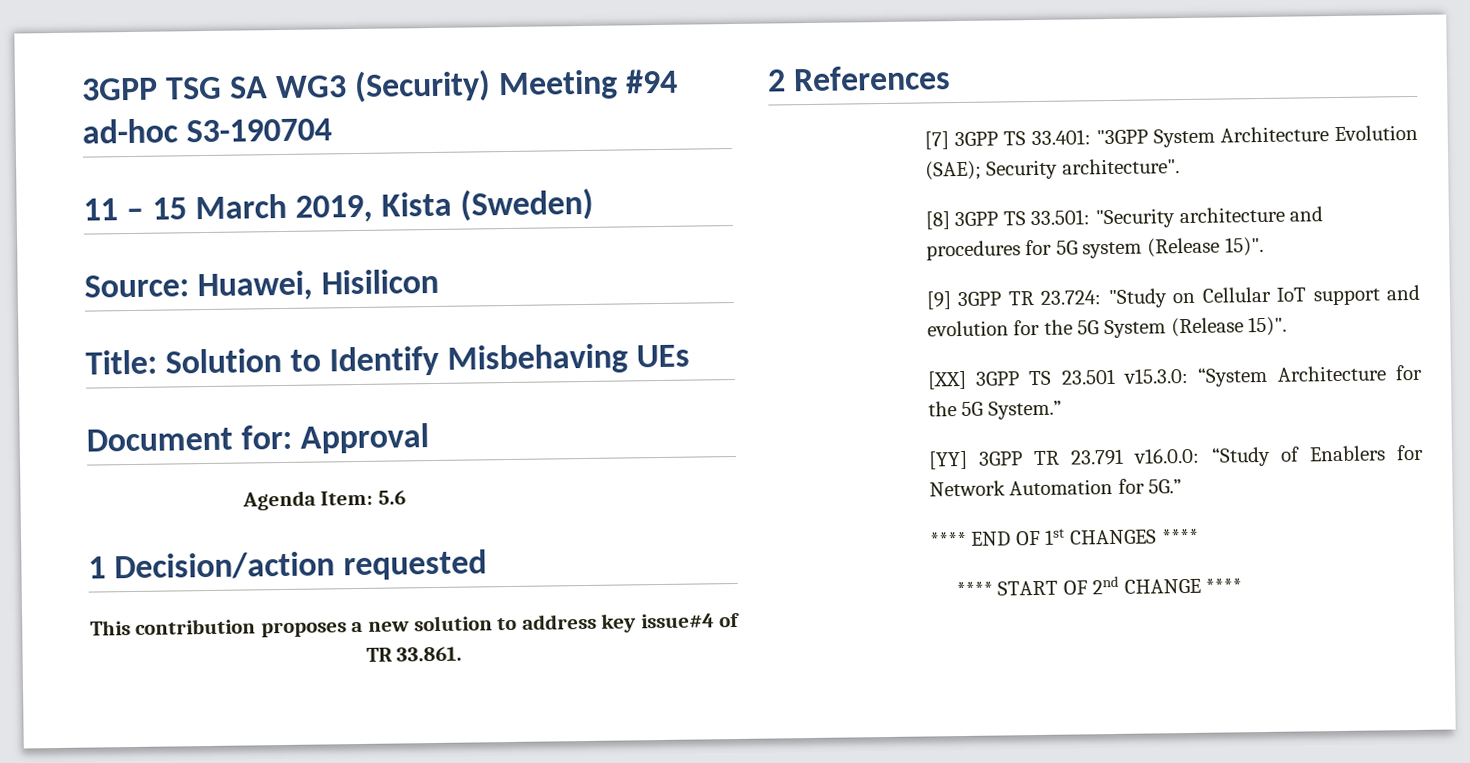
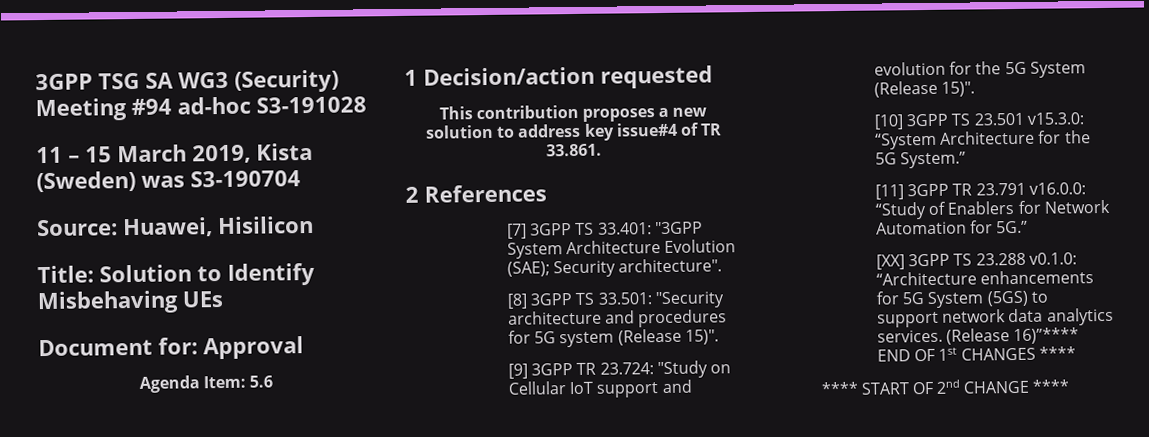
[186,118,333,143] S3-190704 -> [256,96,367,114] S3-191028
(595, 204) none -> [141,170,301,188] was S3-190704
[926,370,967,390] [XX] -> [874,114,905,130] [10]
[927,450,968,470] [YY] -> [875,184,905,200] [11]
[929,531,967,547] **** -> [876,252,1077,270] [876,270,1095,286] [876,290,1048,308] [877,307,1114,328] [877,327,1080,345] [XX] 3GPP TS 23.288 v0.1.0: “Architecture enhancements for 5G System (5GS) to support network data analytics services. (Release 16)”****

